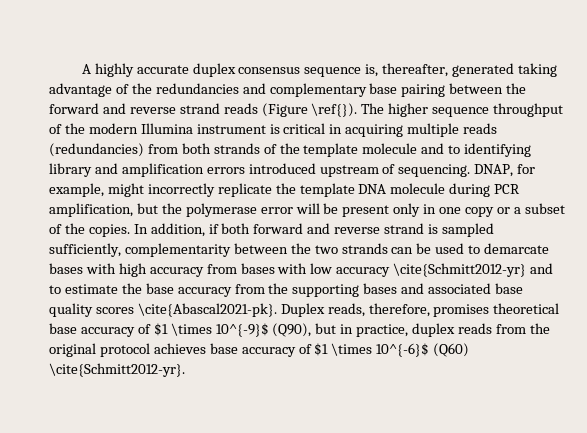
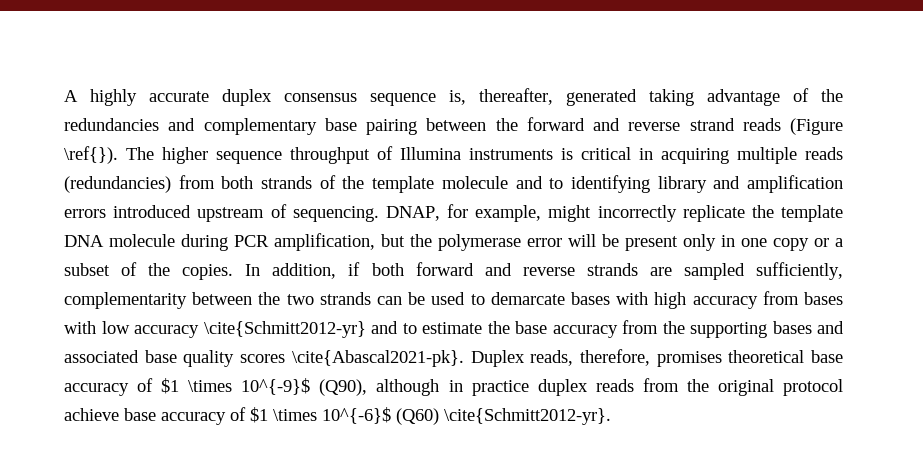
[64,123,266,134] the modern Illumina instrument -> [400,147,553,160] Illumina instruments
[384,223,439,234] strand is -> [586,263,672,276] strands are
[315,323,409,337] but in practice, -> [376,379,529,396] although in practice
[153,343,206,354] achieves -> [64,408,119,421] achieve

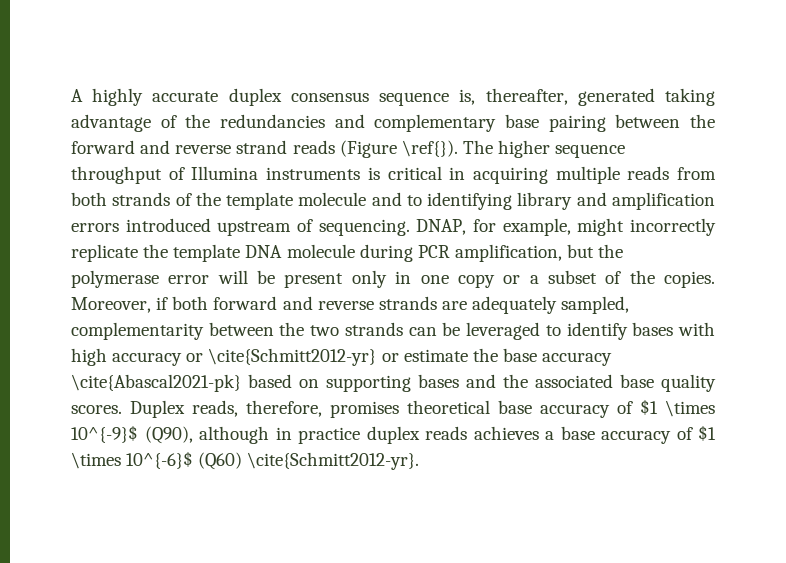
[64,176,171,193] (redundancies) -> (670, 173) none
[245,263,337,279] In addition, -> [71,297,151,313] Moreover,
[683,262,843,280] sampled sufficiently, -> [472,296,630,314] adequately sampled,
[431,292,565,305] used to demarcate -> [466,322,628,340] leveraged to identify
[762,291,844,305] [64,321,417,338] from bases with low accuracy \cite{Schmitt2012-yr} and to -> [186,348,399,366] or \cite{Schmitt2012-yr} or
[622,320,685,334] from the -> [71,374,319,392] \cite{Abascal2021-pk} based on
(844, 327) none -> [503,374,528,388] the
[240,350,464,367] scores \cite{Abascal2021-pk}. -> [71,405,122,414] scores.
[642,378,843,396] [64,408,119,421] from the original protocol achieve -> [473,426,554,440] achieves a

